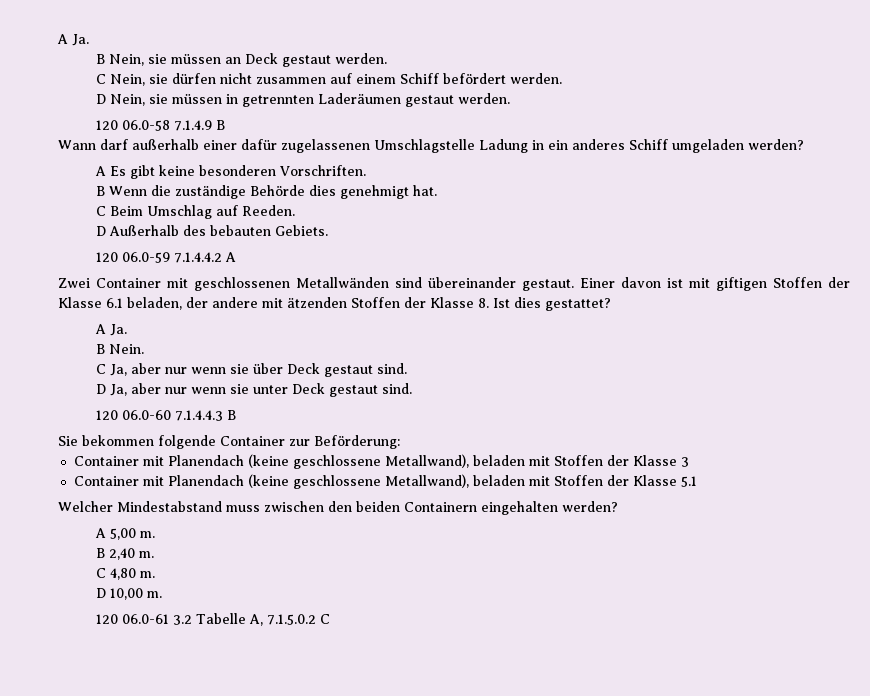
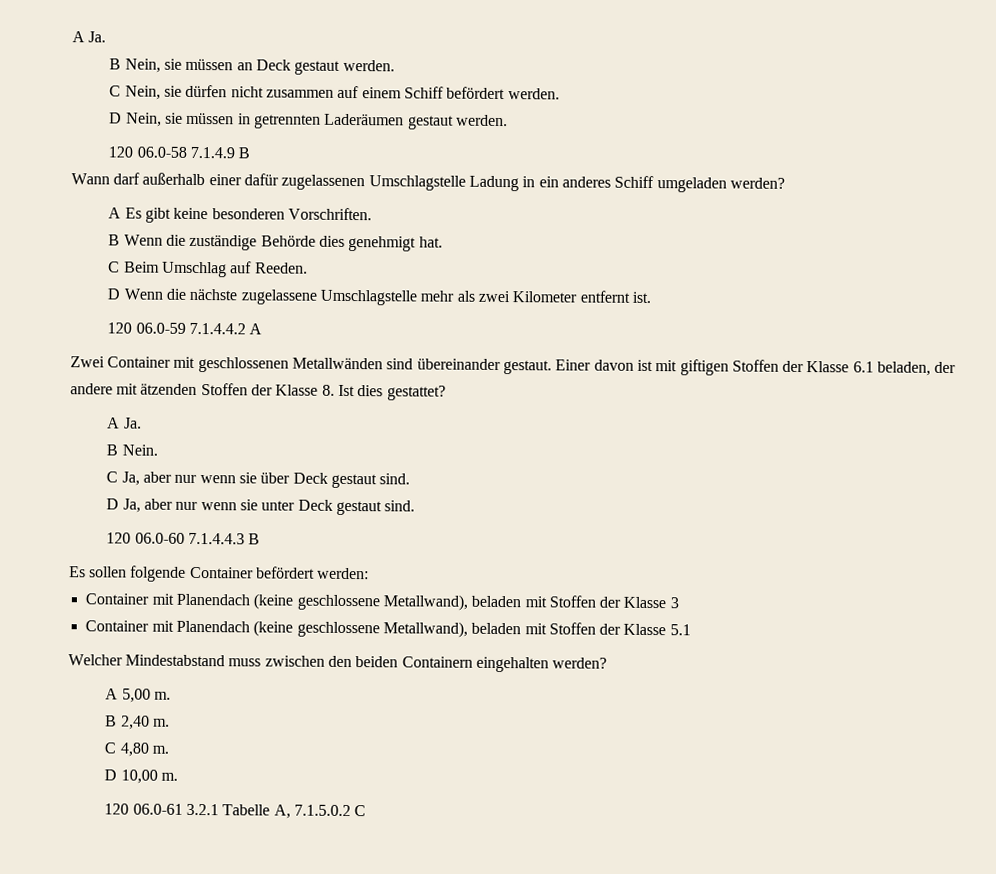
[109,225,329,236] Außerhalb des bebauten Gebiets. -> [123,288,651,306] Wenn die nächste zugelassene Umschlagstelle mehr als zwei Kilometer entfernt ist.
[58,435,401,449] Sie bekommen folgende Container zur Beförderung: -> [68,565,370,582] Es sollen folgende Container befördert werden:
[173,615,193,625] 3.2 -> [185,803,219,816] 3.2.1

